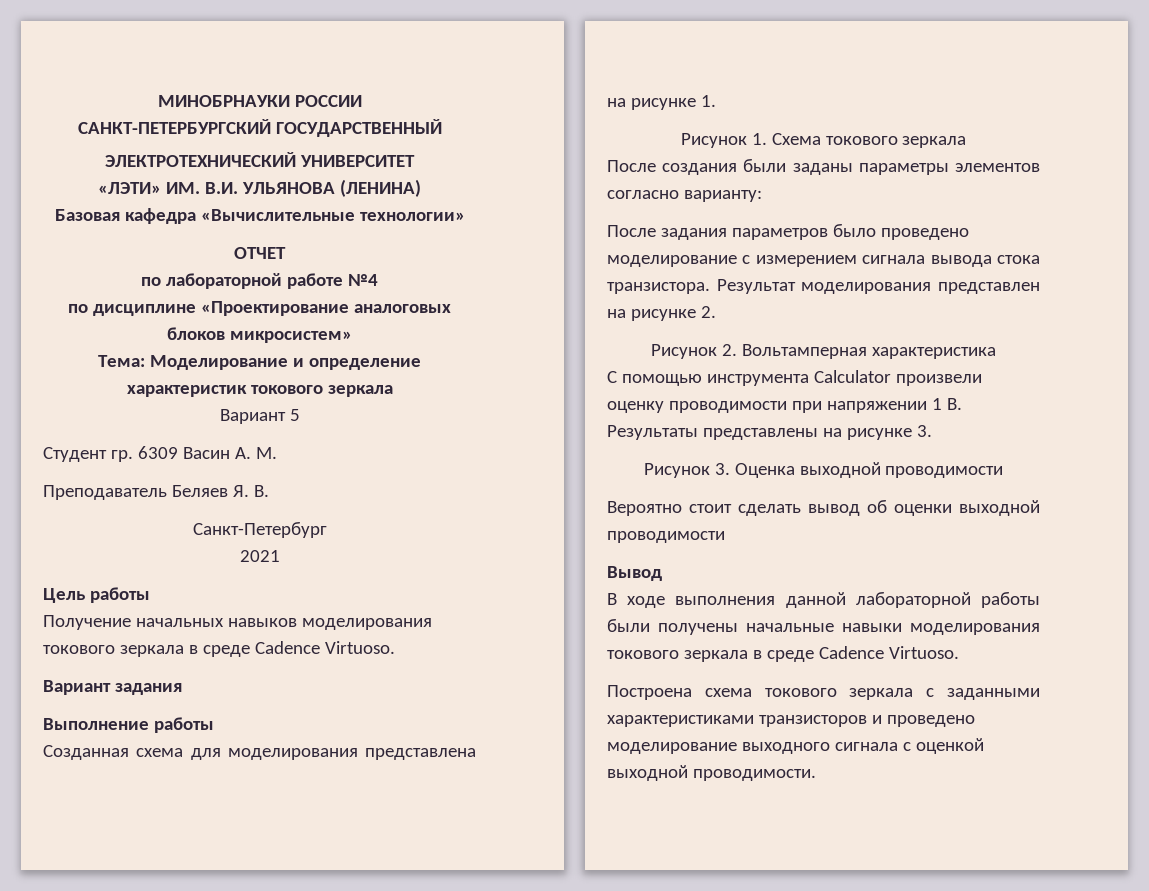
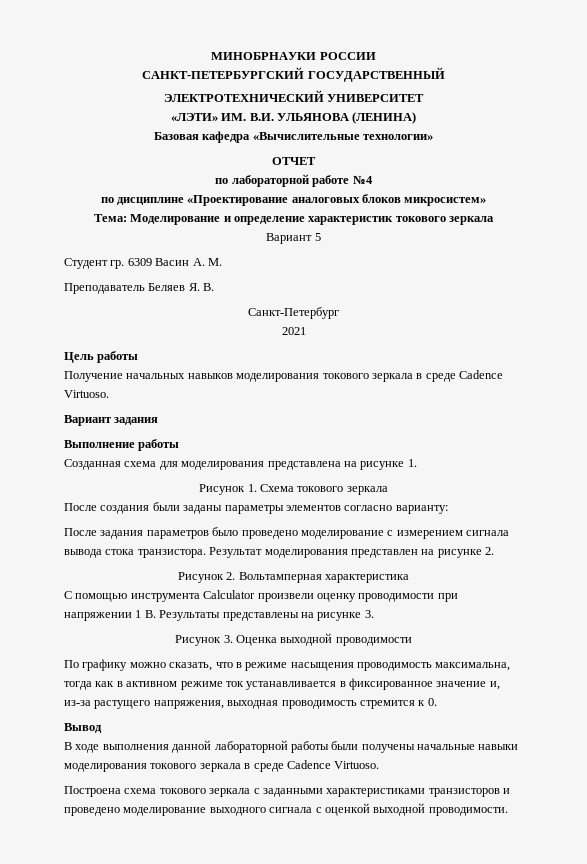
[607,500,1040,516] [607,531,725,543] Вероятно стоит сделать вывод об оценки выходной проводимости -> [64,659,511,671] [64,678,500,690] [64,698,437,709] По графику можно сказать, что в режиме насыщения проводимость максимальна, тогда как в активном режиме ток устанавливается в фиксированное значение и, из-за растущего напряжения, выходная проводимость стремится к 0.

